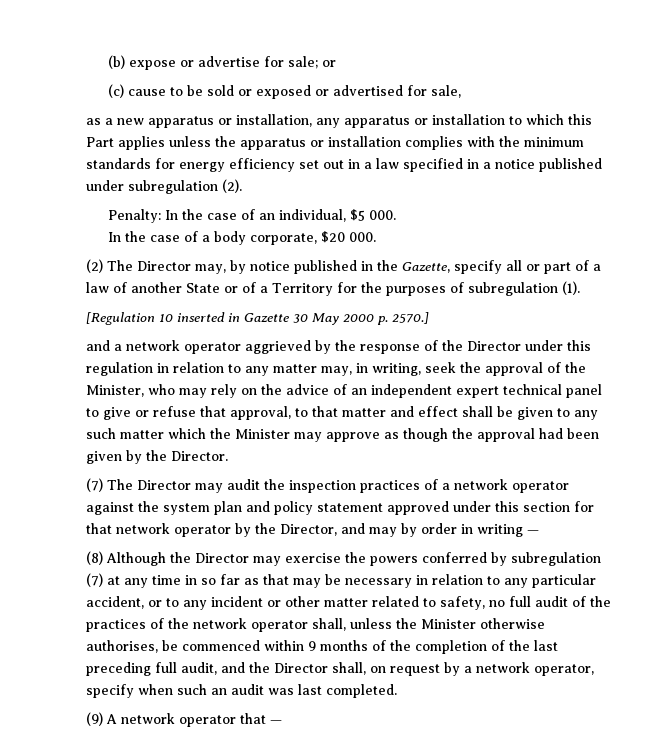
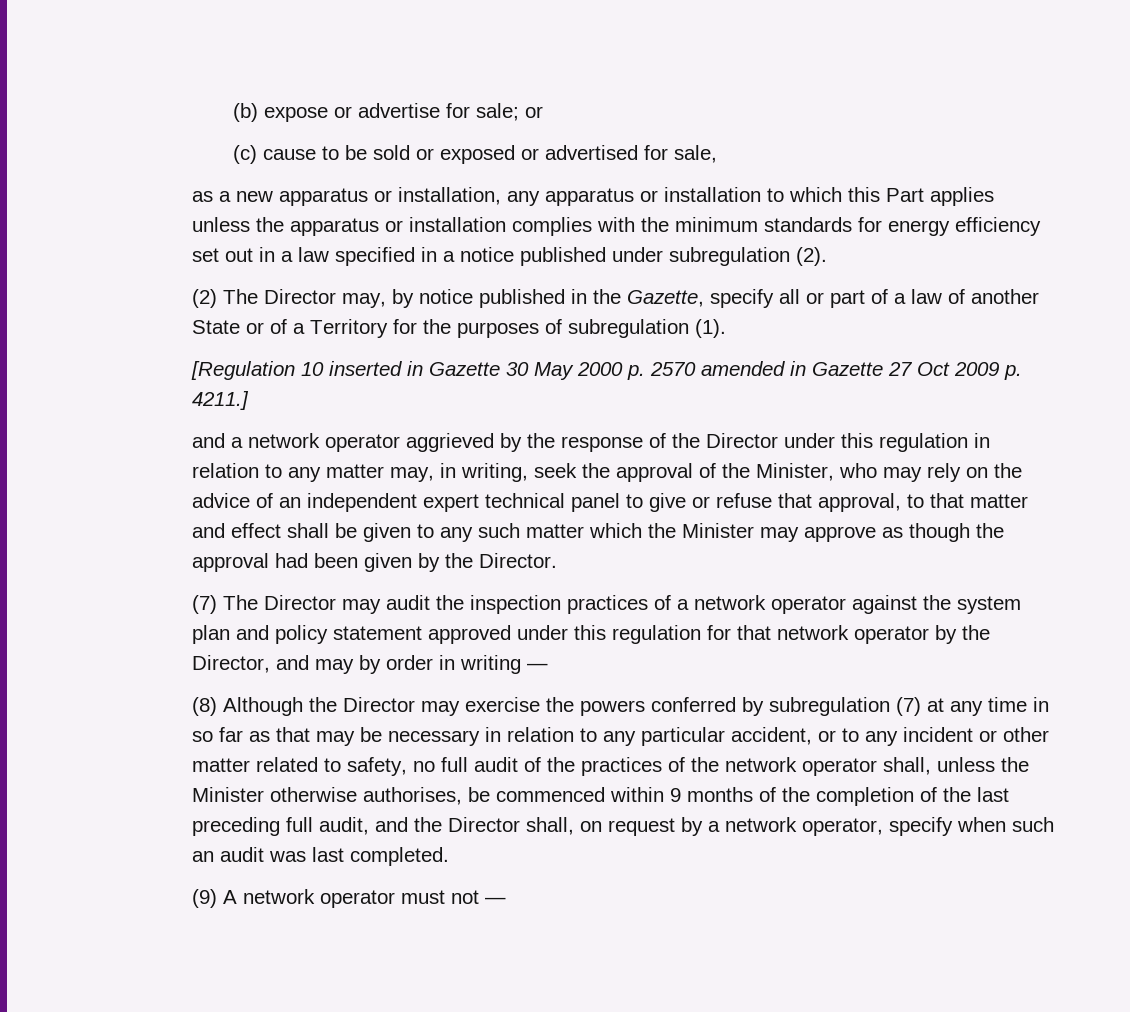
[108,209,397,223] [108,231,377,245] // Penalty: In the case of an individual, $5 000. // In the case of a body corporate, $20 000. -> (828, 256) none
[391,312,429,324] 2570.] -> [650,361,1023,380] [192,391,250,410] 2570 amended in Gazette 27 Oct 2009 p. 4211.]
[522,502,570,512] section -> [612,625,702,644] regulation
[239,713,266,724] that -> [401,890,480,904] must not

